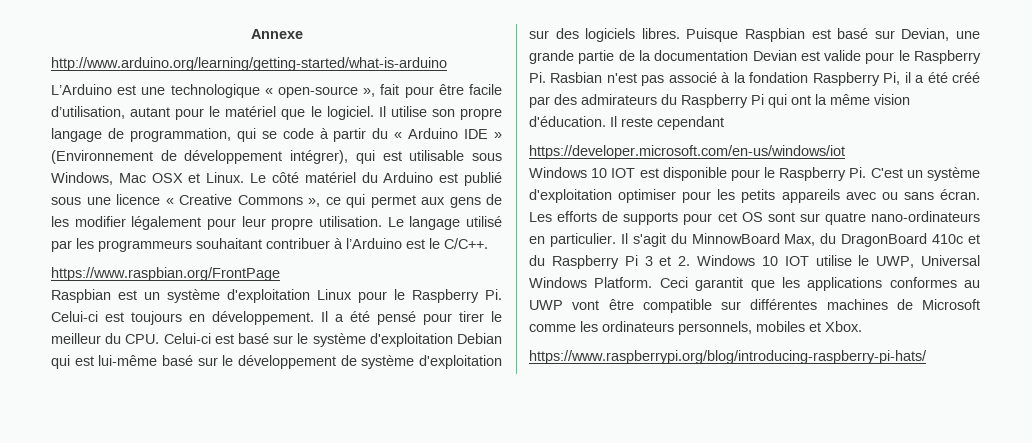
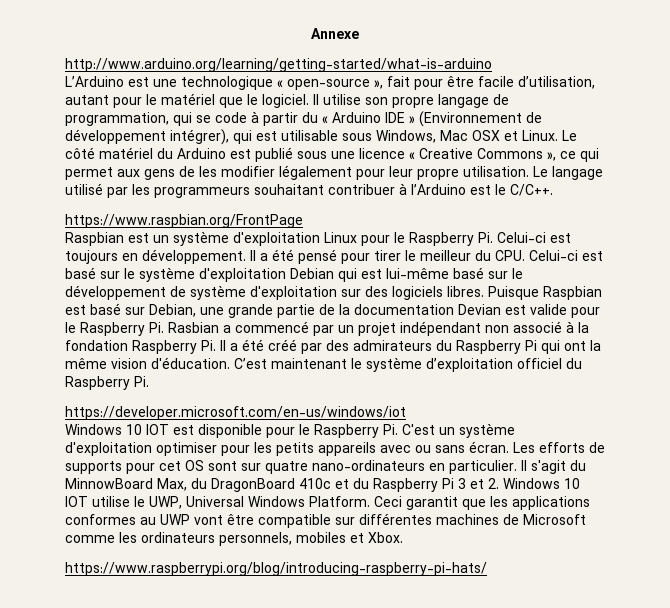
[901,28,950,41] Devian, -> [149,304,196,317] Debian,
[606,73,665,86] n'est pas -> [223,321,509,336] a commencé par un projet indépendant non
[883,72,911,85] Pi, il -> [201,340,226,351] Pi. Il
[610,116,724,130] Il reste cependant -> [234,357,582,372] [65,376,149,390] C’est maintenant le système d’exploitation officiel du Raspberry Pi.

